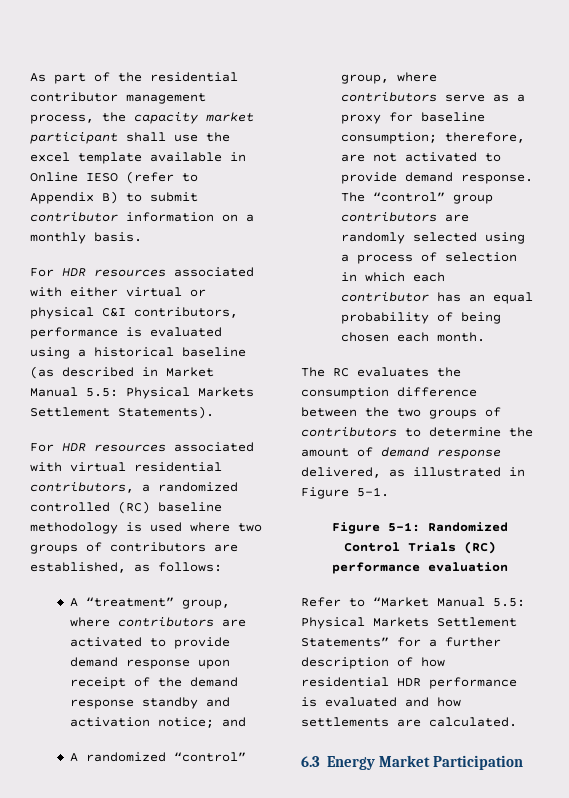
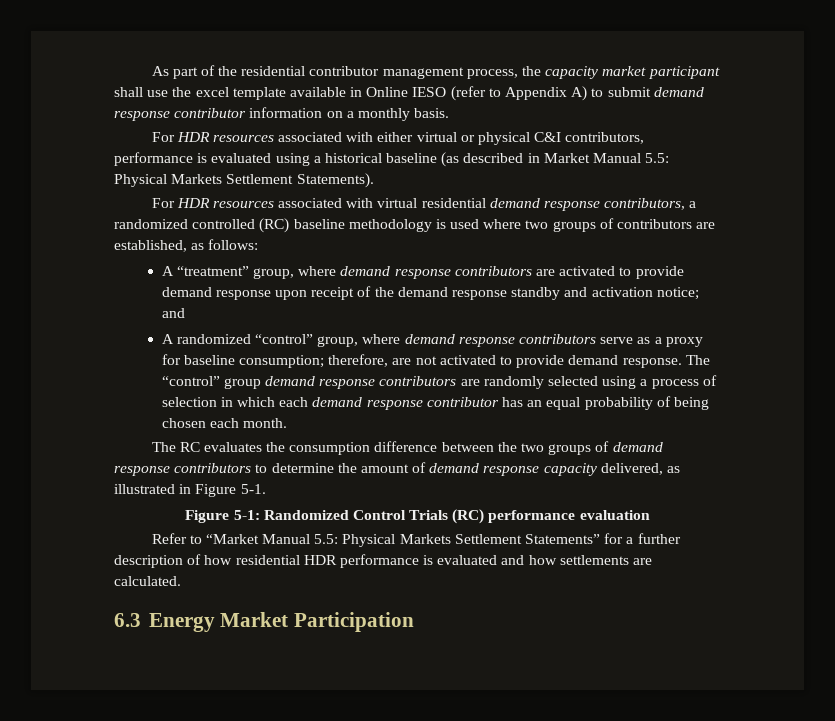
[102,191,118,204] B) -> [571,86,588,101] A)
(198, 197) none -> [653,87,704,97] [114,111,170,121] demand response
(222, 467) none -> [489,198,601,211] demand response
(111, 622) none -> [340,266,451,279] demand response
(438, 77) none -> [404,334,515,347] demand response
(494, 199) none -> [265,376,376,389] demand response
(446, 277) none -> [312,397,423,410] demand response
(501, 412) none -> [612,442,663,452] [114,466,170,476] demand response
(501, 454) none -> [543,463,597,476] capacity

